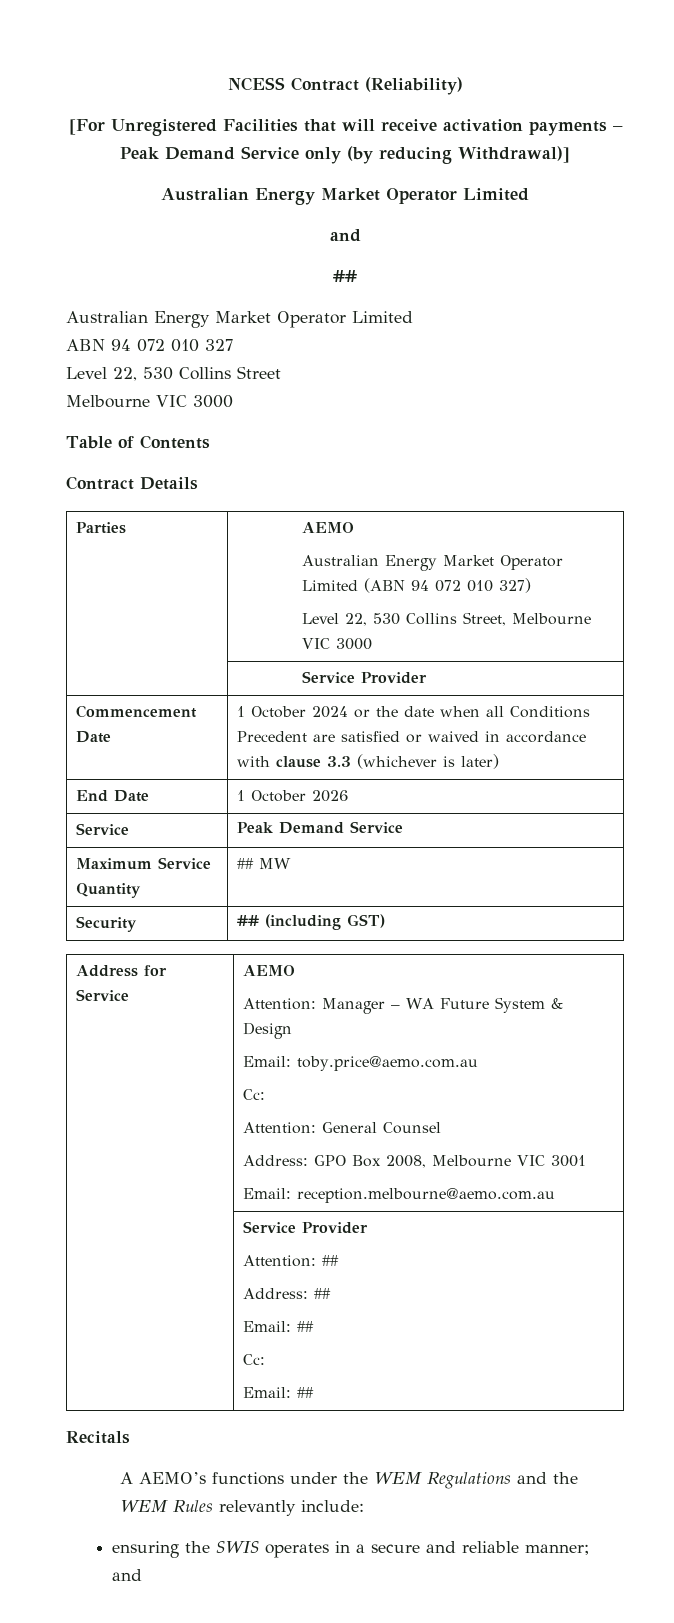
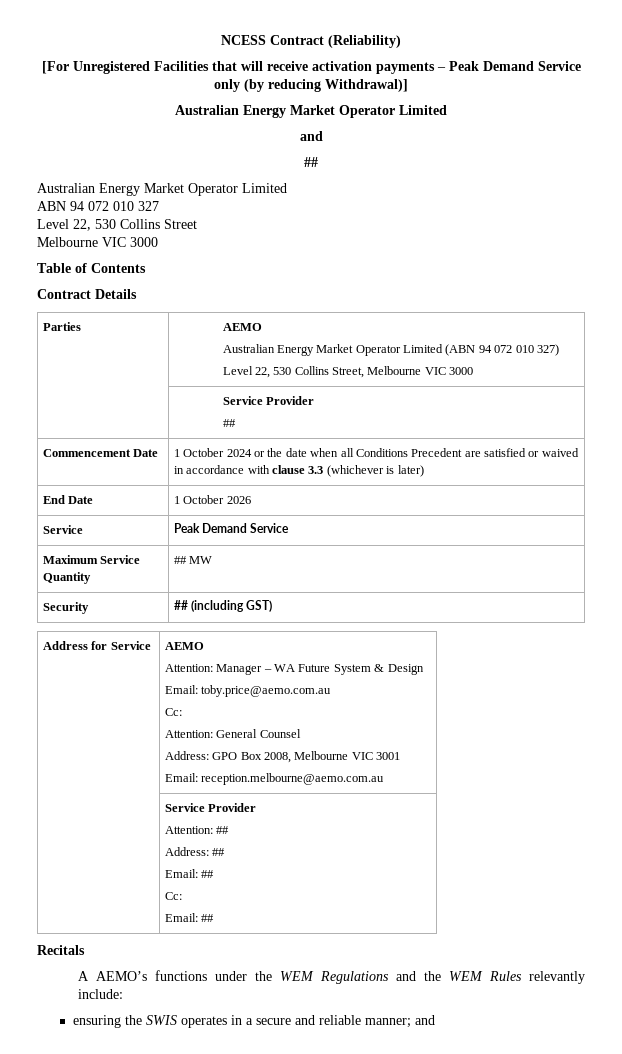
(427, 678) none -> [222,419,236,427] // ##

